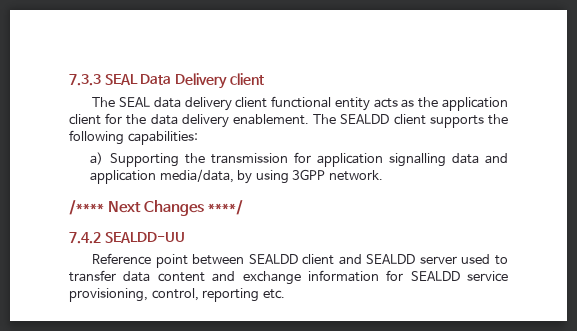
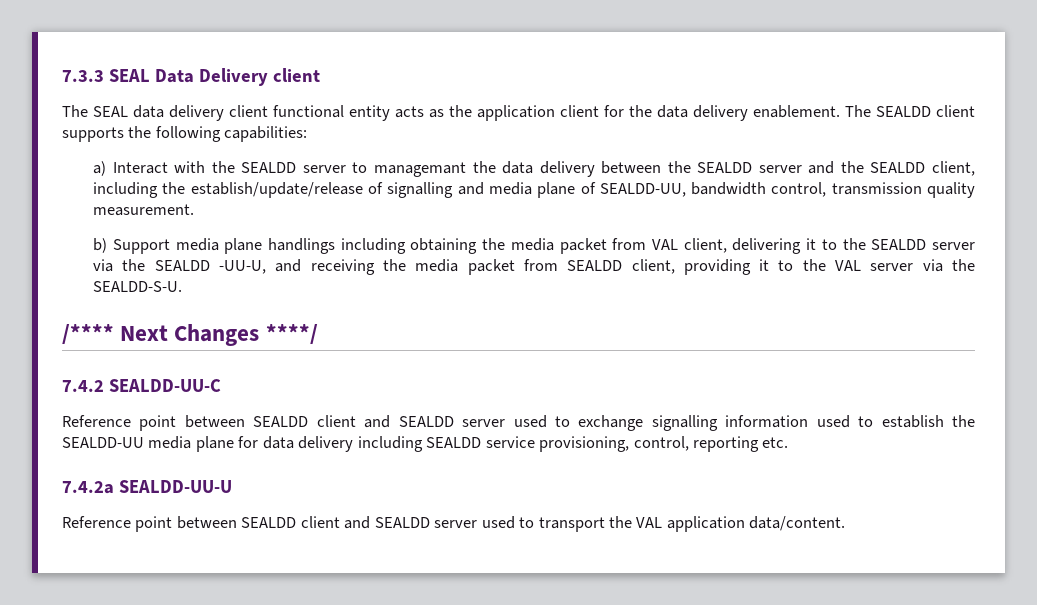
[109,152,508,167] [90,169,383,184] Supporting the transmission for application signalling data and application media/data, by using 3GPP network. -> [112,161,976,177] [93,182,975,198] [93,204,195,216] [93,238,976,254] [93,259,975,275] [93,281,183,292] Interact with the SEALDD server to managemant the data delivery between the SEALDD server and the SEALDD client, including the establish/update/release of signalling and media plane of SEALDD-UU, bandwidth control, transmission quality measurement. // b) Support media plane handlings including obtaining the media packet from VAL client, delivering it to the SEALDD server via the SEALDD -UU-U, and receiving the media packet from SEALDD client, providing it to the VAL server via the SEALDD-S-U.
[104,232,185,243] SEALDD-UU -> [108,379,221,392] SEALDD-UU-C
[69,270,404,285] transfer data content and exchange information for -> [578,415,975,431] [62,436,423,452] exchange signalling information used to establish the SEALDD-UU media plane for data delivery including
(285, 294) none -> [62,480,232,494] [62,516,846,532] // 7.4.2a SEALDD-UU-U // Reference point between SEALDD client and SEALDD server used to transport the VAL application data/content.

